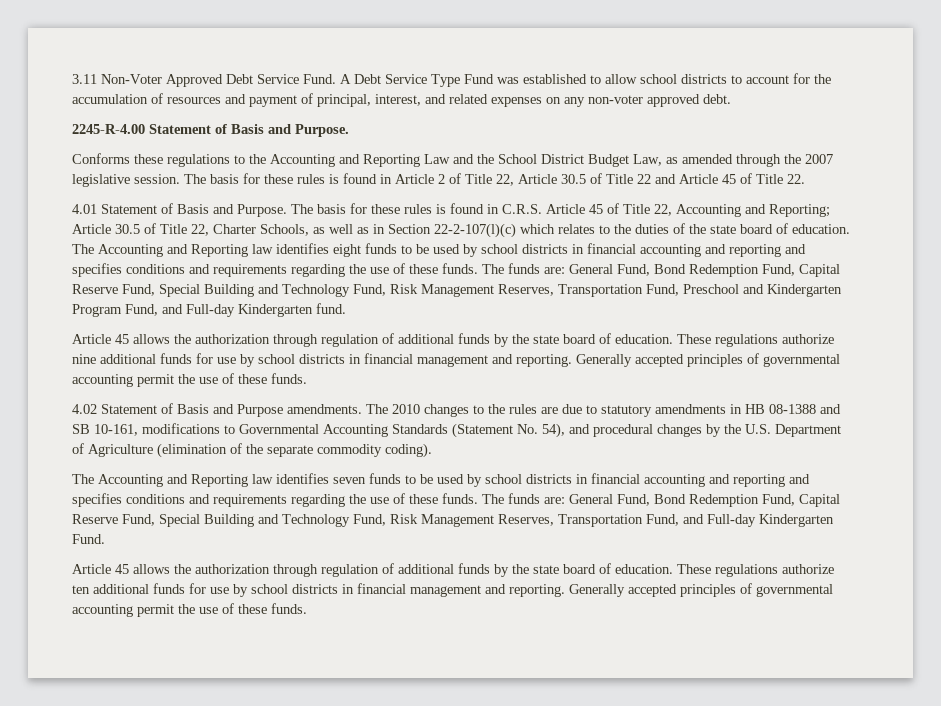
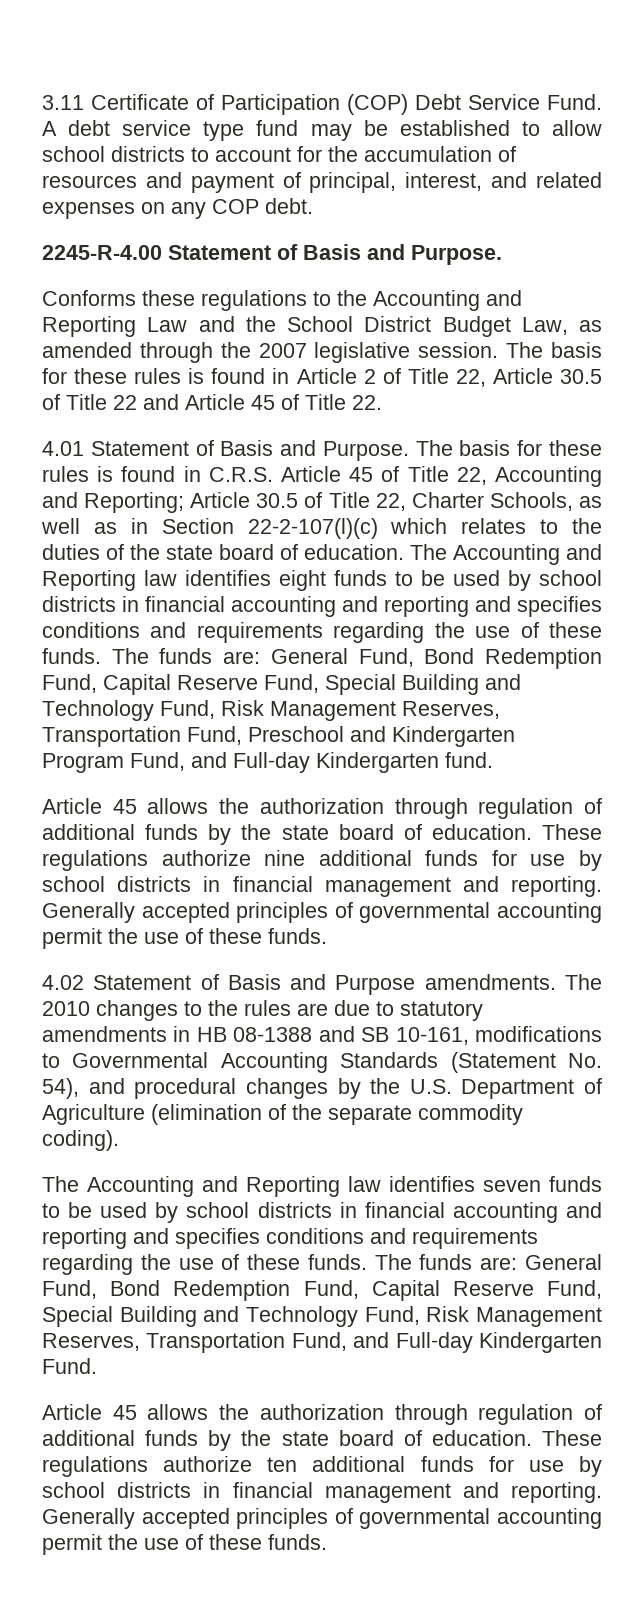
[101,74,519,87] Non-Voter Approved Debt Service Fund. A Debt Service Type Fund was -> [91,94,602,115] [42,120,388,141] Certificate of Participation (COP) Debt Service Fund. A debt service type fund may be
[588,94,700,107] non-voter approved -> [212,199,259,214] COP

